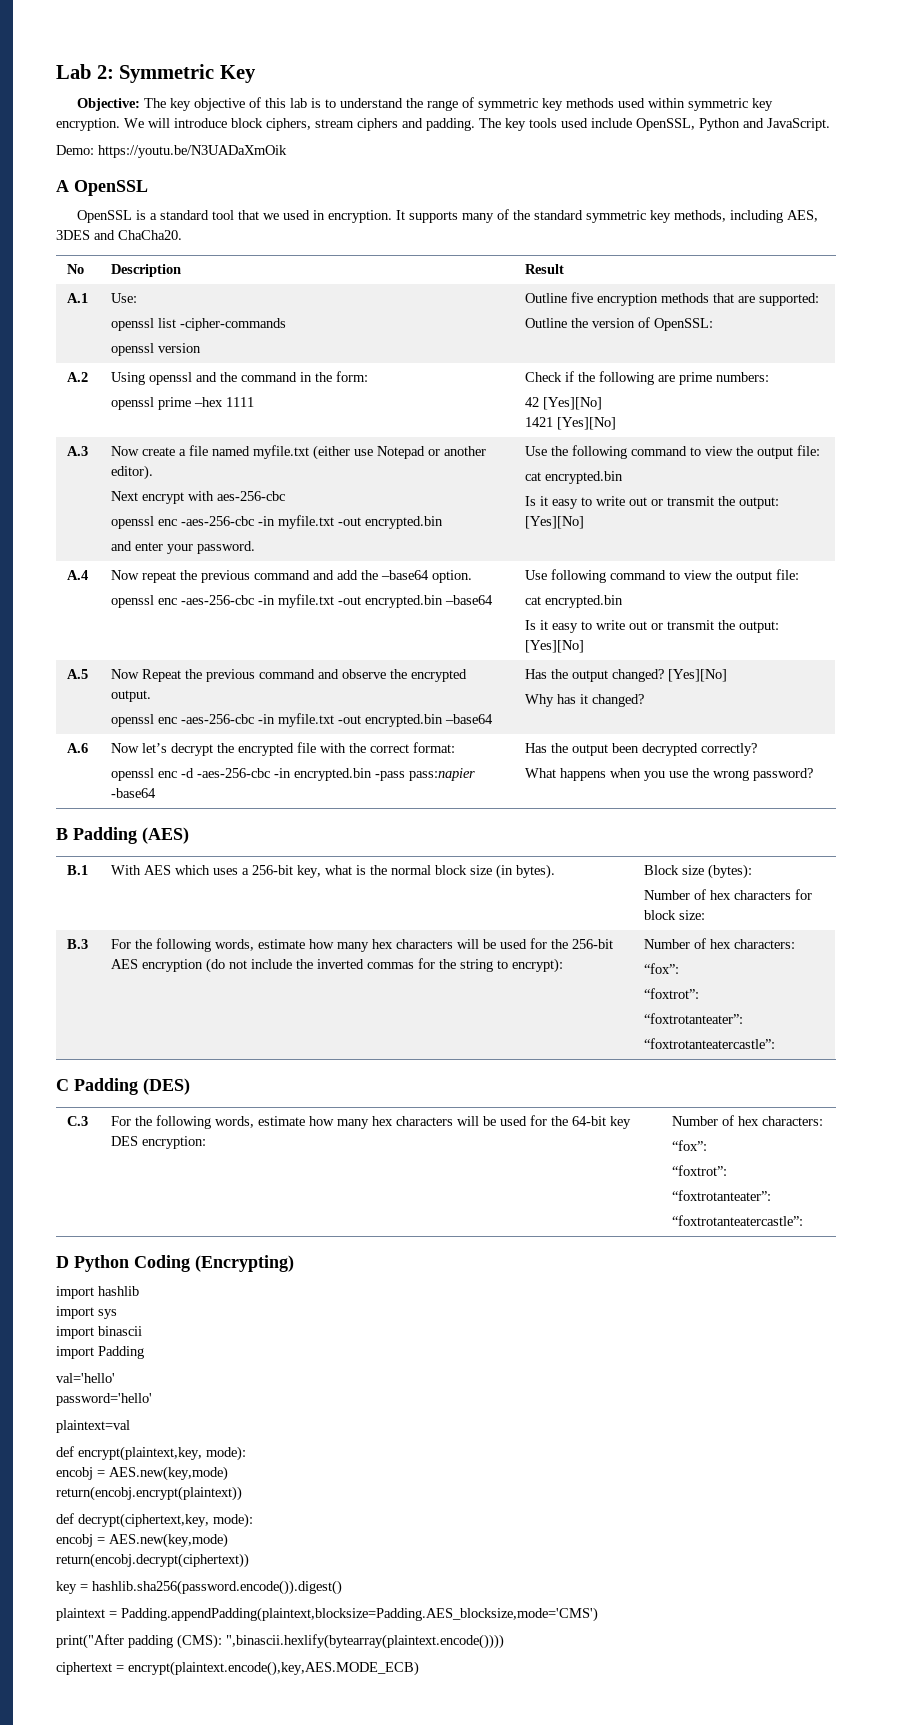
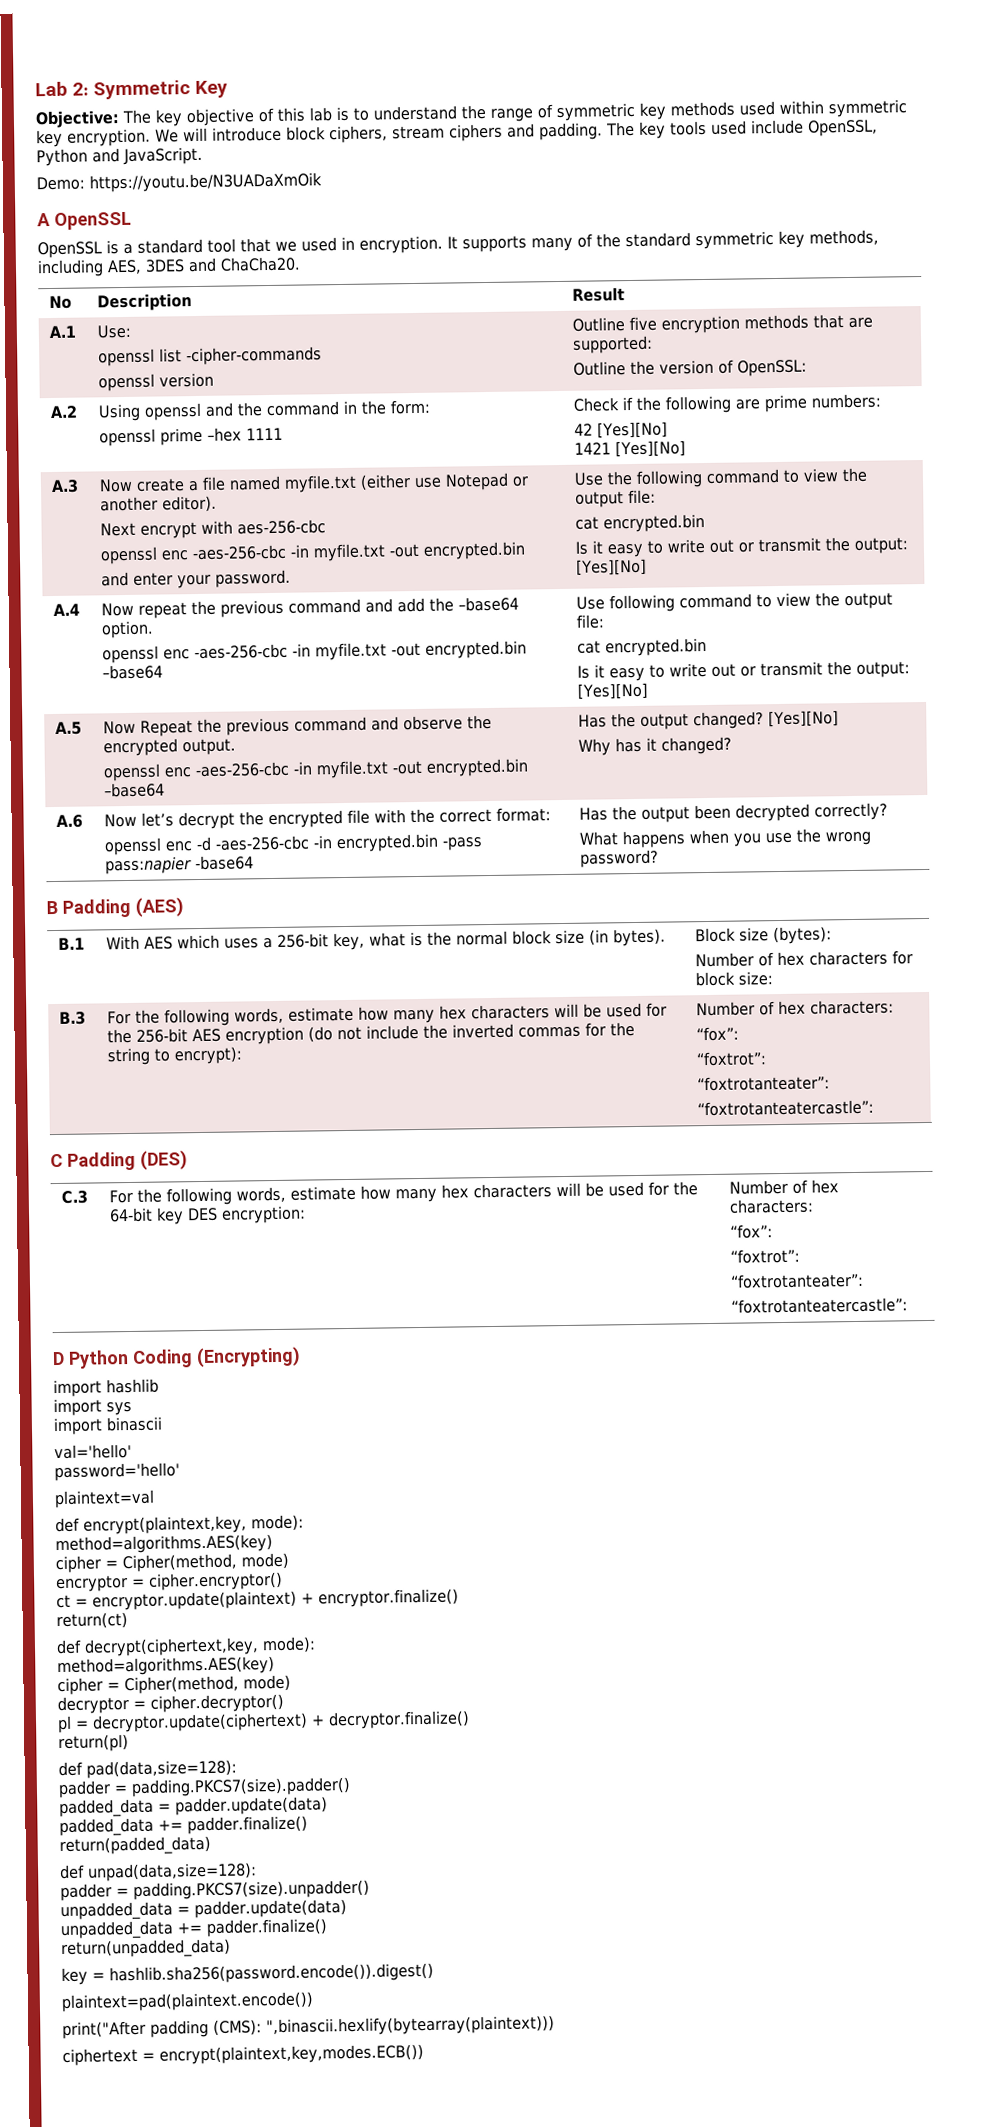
[56,1346,144,1359] // import Padding -> (163, 1424) none
[56,1466,228,1481] [56,1486,242,1501] [56,1513,253,1528] [56,1533,228,1548] [56,1553,249,1568] encobj = AES.new(key,mode) // return(encobj.encrypt(plaintext)) // def decrypt(ciphertext,key, mode): // encobj = AES.new(key,mode) // return(encobj.decrypt(ciphertext)) -> [55,1534,273,1555] [55,1552,289,1574] [56,1571,283,1593] [56,1588,459,1611] [56,1612,128,1630] [56,1636,316,1657] [57,1656,275,1677] [57,1674,291,1696] [57,1693,284,1715] [57,1710,470,1734] [58,1734,129,1753] [58,1759,237,1779] [58,1777,351,1799] [59,1796,328,1818] [59,1815,308,1837] [59,1835,211,1856] [60,1862,257,1882] [60,1879,370,1902] [60,1899,347,1921] [60,1918,327,1940] [61,1938,231,1959] method=algorithms.AES(key) // cipher = Cipher(method, mode) // encryptor = cipher.encryptor() // ct = encryptor.update(plaintext) + encryptor.finalize() // return(ct) // def decrypt(ciphertext,key, mode): // method=algorithms.AES(key) // cipher = Cipher(method, mode) // decryptor = cipher.decryptor() // pl = decryptor.update(ciphertext) + decryptor.finalize() // return(pl) // def pad(data,size=128): // padder = padding.PKCS7(size).padder() // padded_data = padder.update(data) // padded_data += padder.finalize() // return(padded_data) // def unpad(data,size=128): // padder = padding.PKCS7(size).unpadder() // unpadded_data = padder.update(data) // unpadded_data += padder.finalize() // return(unpadded_data)
[56,1607,598,1622] plaintext = Padding.appendPadding(plaintext,blocksize=Padding.AES_blocksize,mode='CMS') -> [61,1991,314,2013] plaintext=pad(plaintext.encode())
[226,1634,504,1649] ",binascii.hexlify(bytearray(plaintext.encode()))) -> [266,2015,555,2037] ",binascii.hexlify(bytearray(plaintext)))
[128,1661,419,1676] encrypt(plaintext.encode(),key,AES.MODE_ECB) -> [159,2044,424,2065] encrypt(plaintext,key,modes.ECB())

